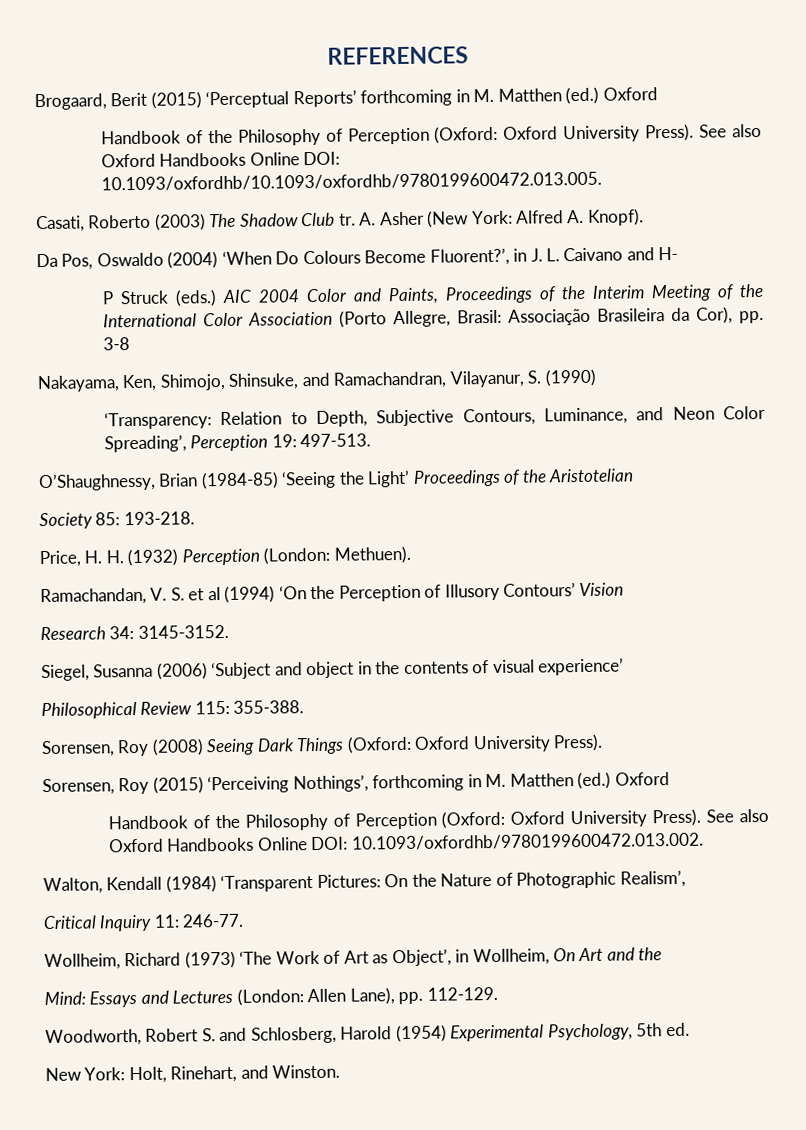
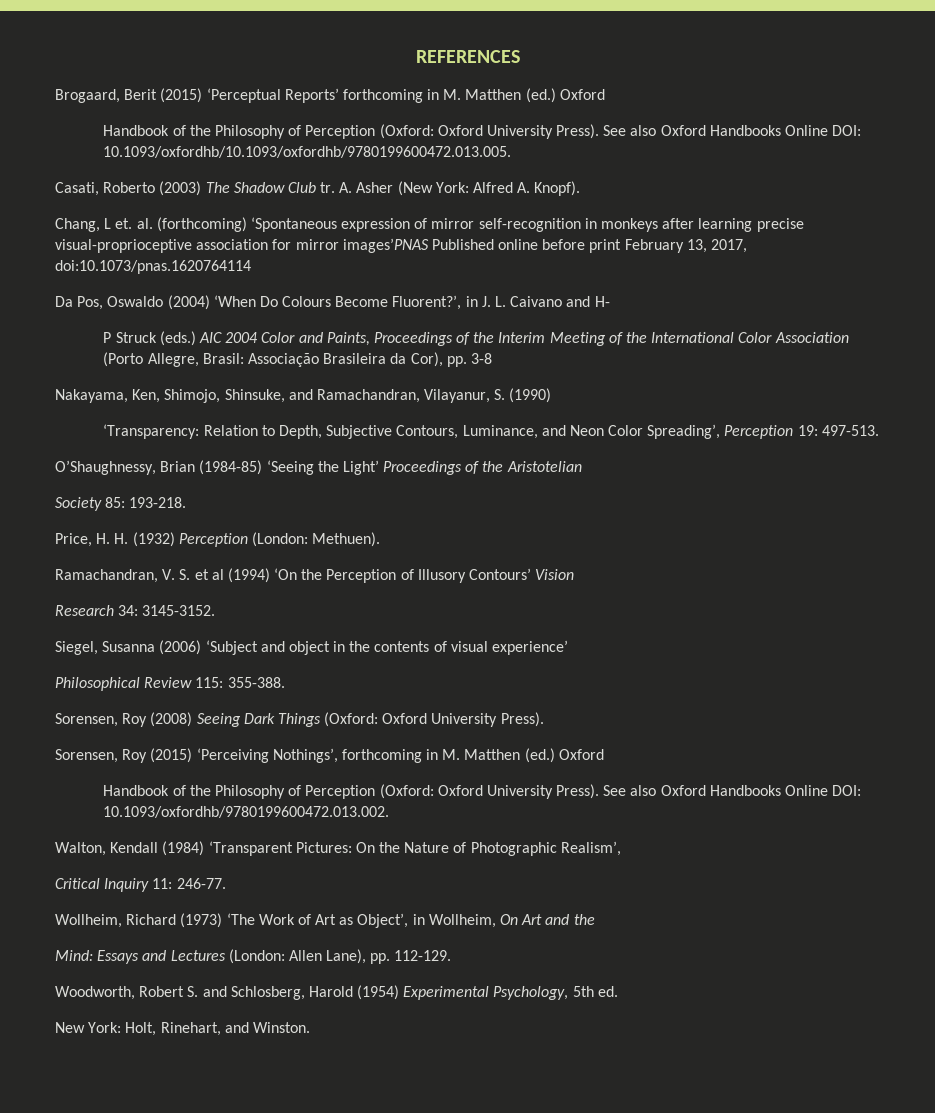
(644, 217) none -> [55,217,804,232] [55,238,748,253] [55,260,251,274] // Chang, L et. al. (forthcoming) ‘Spontaneous expression of mirror self-recognition in monkeys after learning precise visual-proprioceptive association for mirror images’PNAS Published online before print February 13, 2017, doi:10.1073/pnas.1620764114
[40,587,147,606] Ramachandan, -> [55,569,158,583] Ramachandran,

